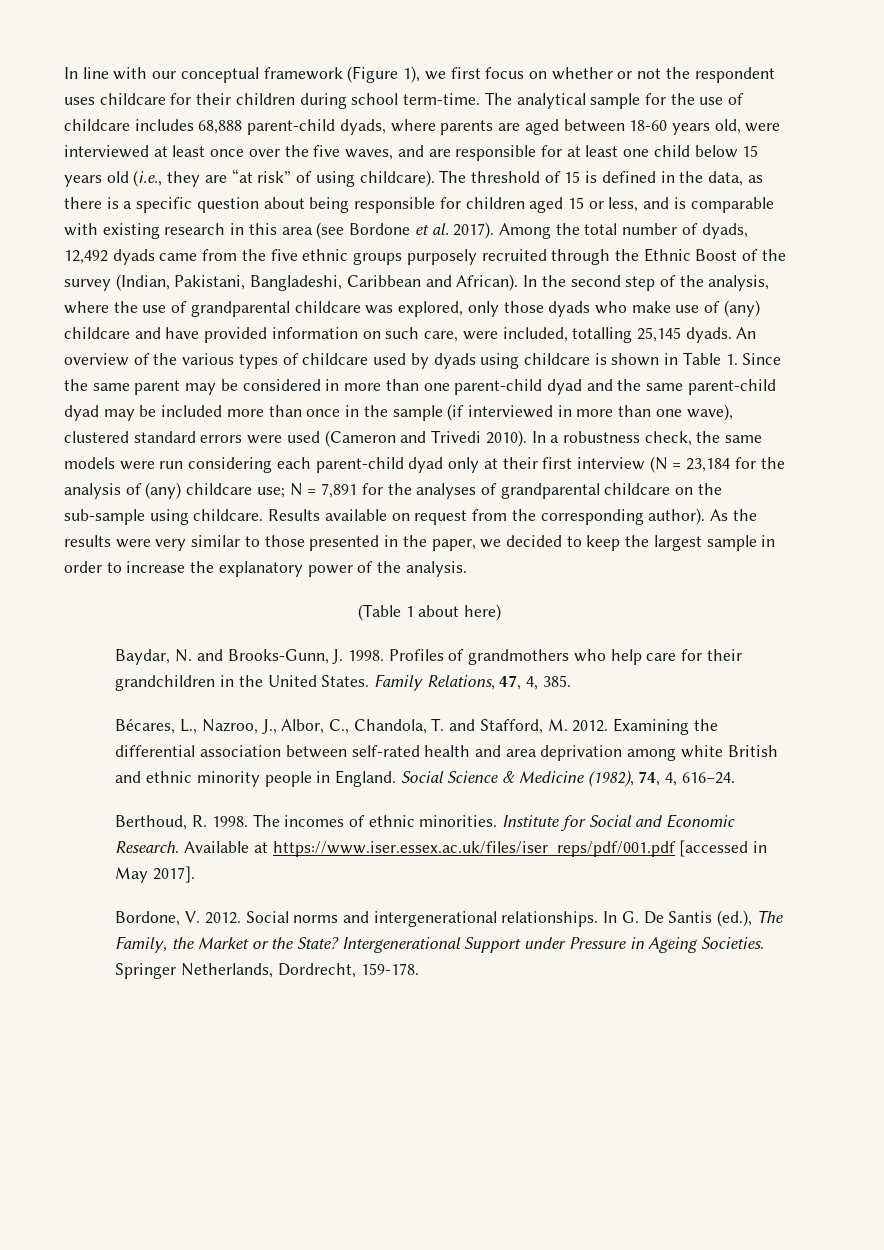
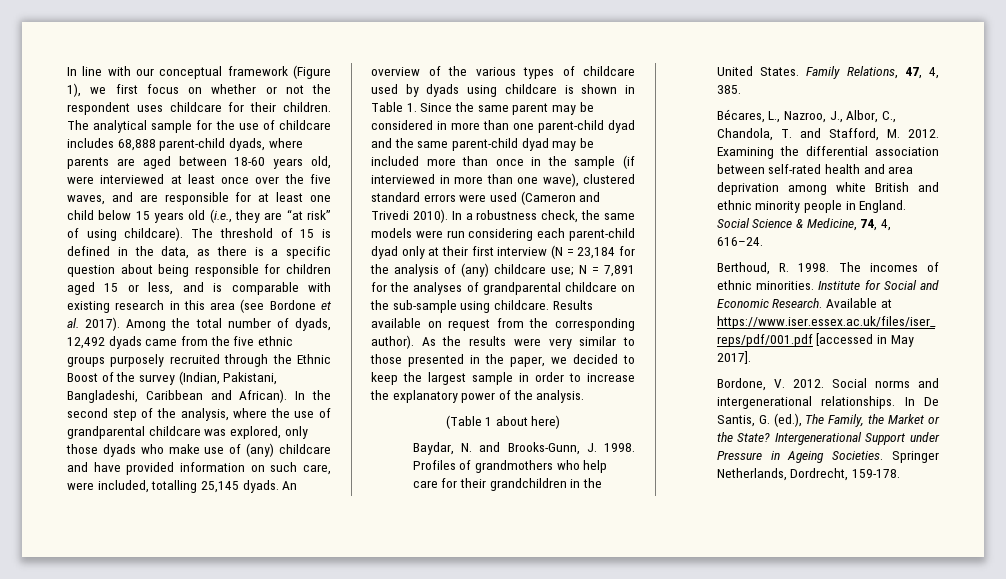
[235,93,481,109] children during school term-time. -> [283,102,331,112] children.
[518,770,634,787] Medicine (1982), -> [806,218,857,231] Medicine,
[621,911,713,924] G. De Santis -> [924,397,939,406] [716,415,770,427] De Santis, G.

